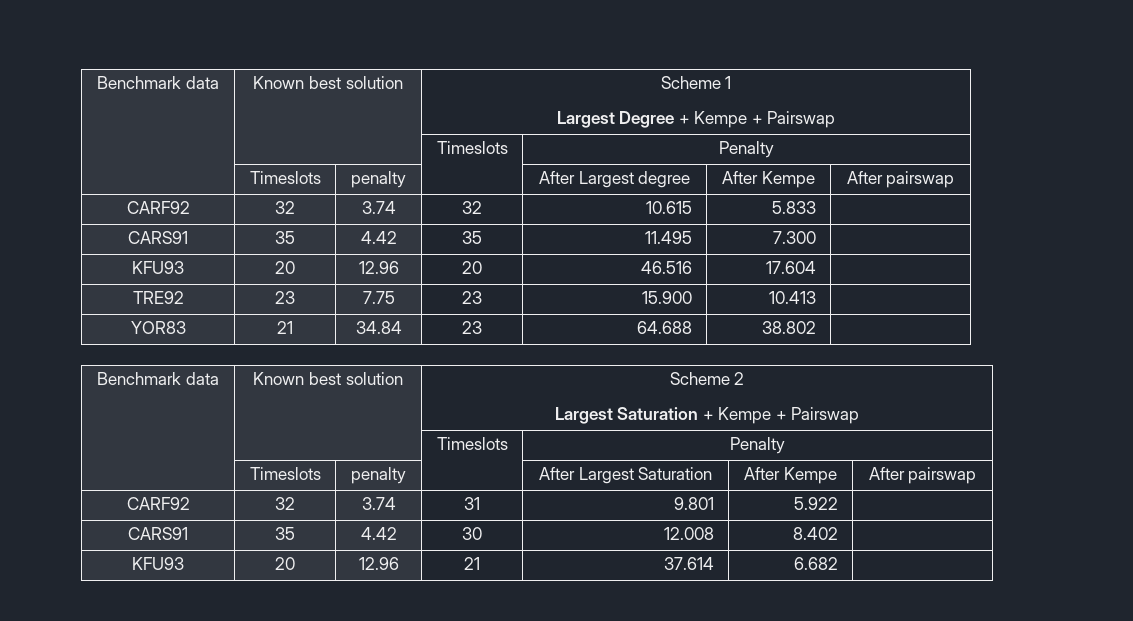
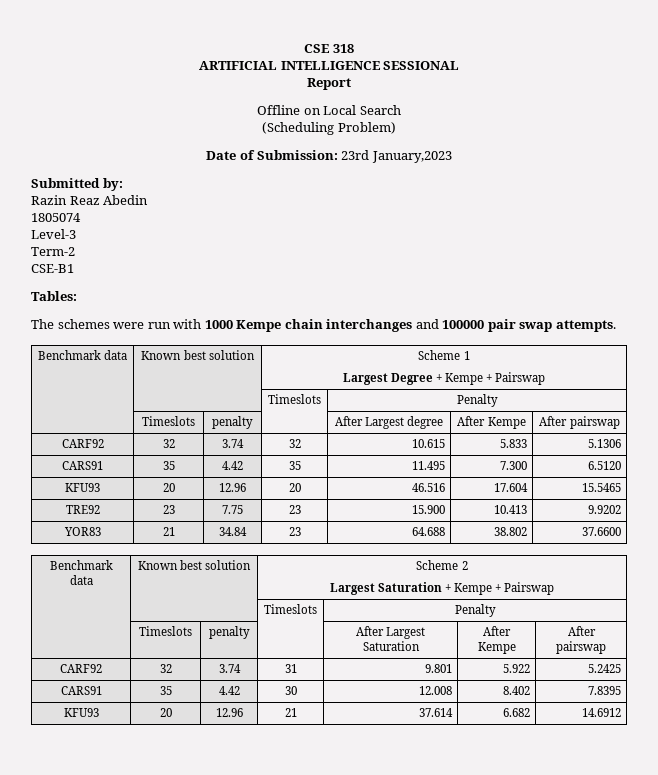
(97, 82) none -> [304,44,354,53] [198,61,460,70] [307,78,351,90] [257,105,401,115] [262,122,396,135] [206,150,452,163] [31,178,123,191] [31,195,149,205] [31,213,81,222] [31,229,76,239] [31,247,75,256] [31,264,74,273] [31,291,77,301] [31,319,616,332] CSE 318 // ARTIFICIAL INTELLIGENCE SESSIONAL // Report // Offline on Local Search // (Scheduling Problem) // Date of Submission: 23rd January,2023 // Submitted by: // Razin Reaz Abedin // 1805074 // Level-3 // Term-2 // CSE-B1 // Tables: // The schemes were run with 1000 Kempe chain interchanges and 100000 pair swap attempts. //
(817, 207) none -> [587,439,621,448] 5.1306
(817, 237) none -> [587,461,621,470] 6.5120
(817, 267) none -> [581,483,621,492] 15.5465
(817, 297) none -> [587,505,621,514] 9.9202
(817, 327) none -> [581,527,621,536] 37.6600
(839, 503) none -> [587,664,621,673] 5.2425
(839, 533) none -> [587,686,621,695] 7.8395
(839, 563) none -> [581,708,621,717] 14.6912

